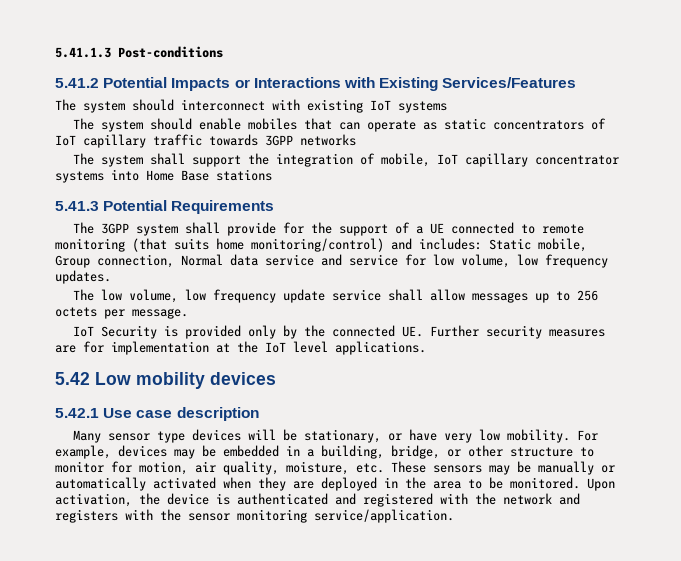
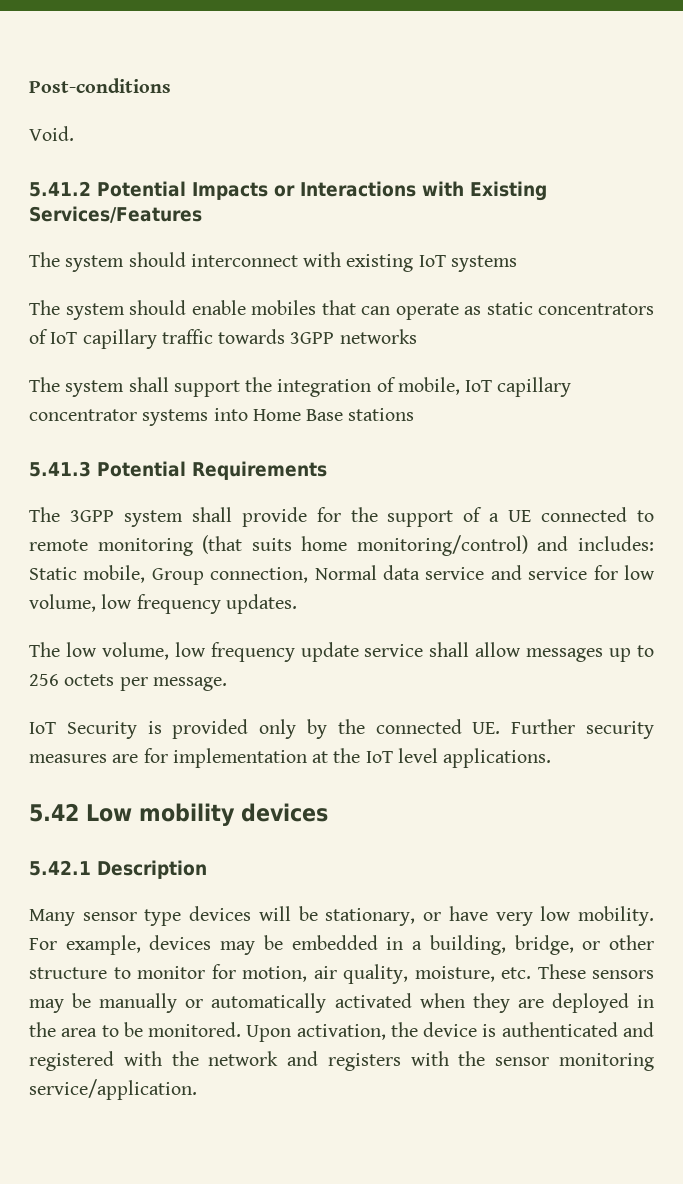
[55,47,111,58] 5.41.1.3 -> (29, 85) none
(223, 52) none -> [29,126,74,141] // Void.
[103,407,259,421] Use case description -> [97,860,207,879] Description

